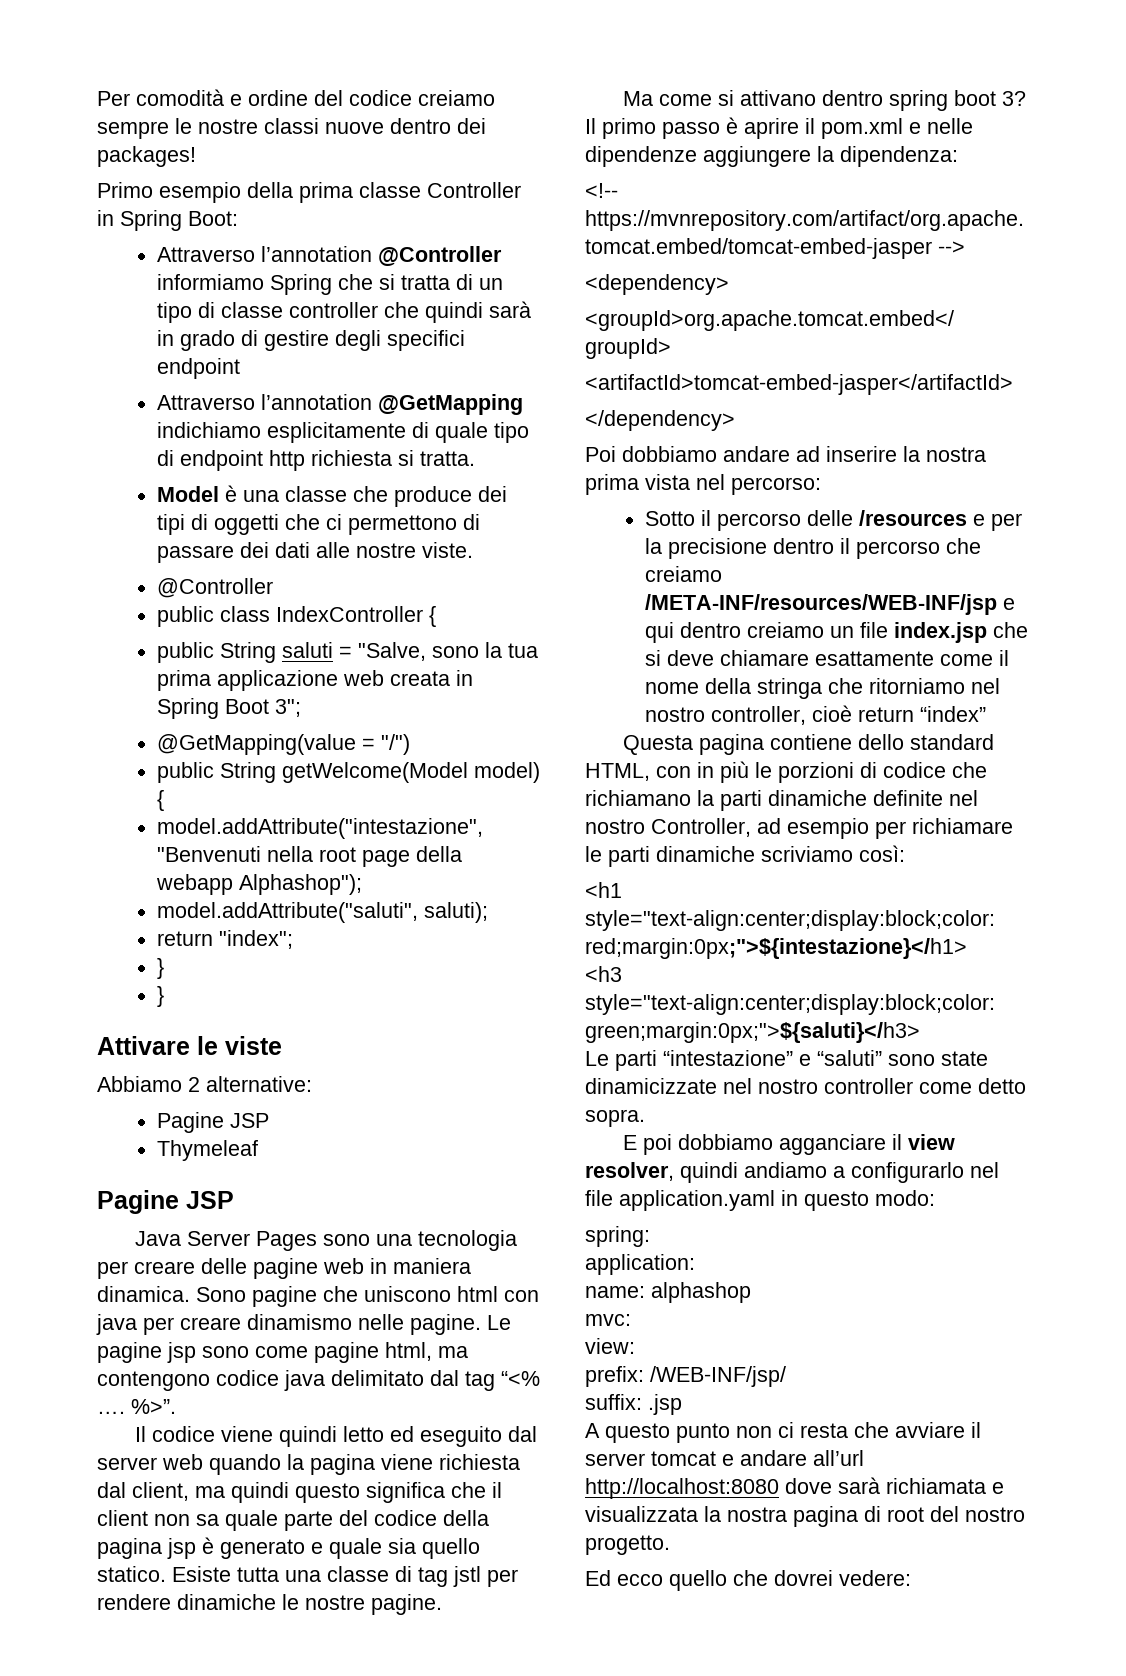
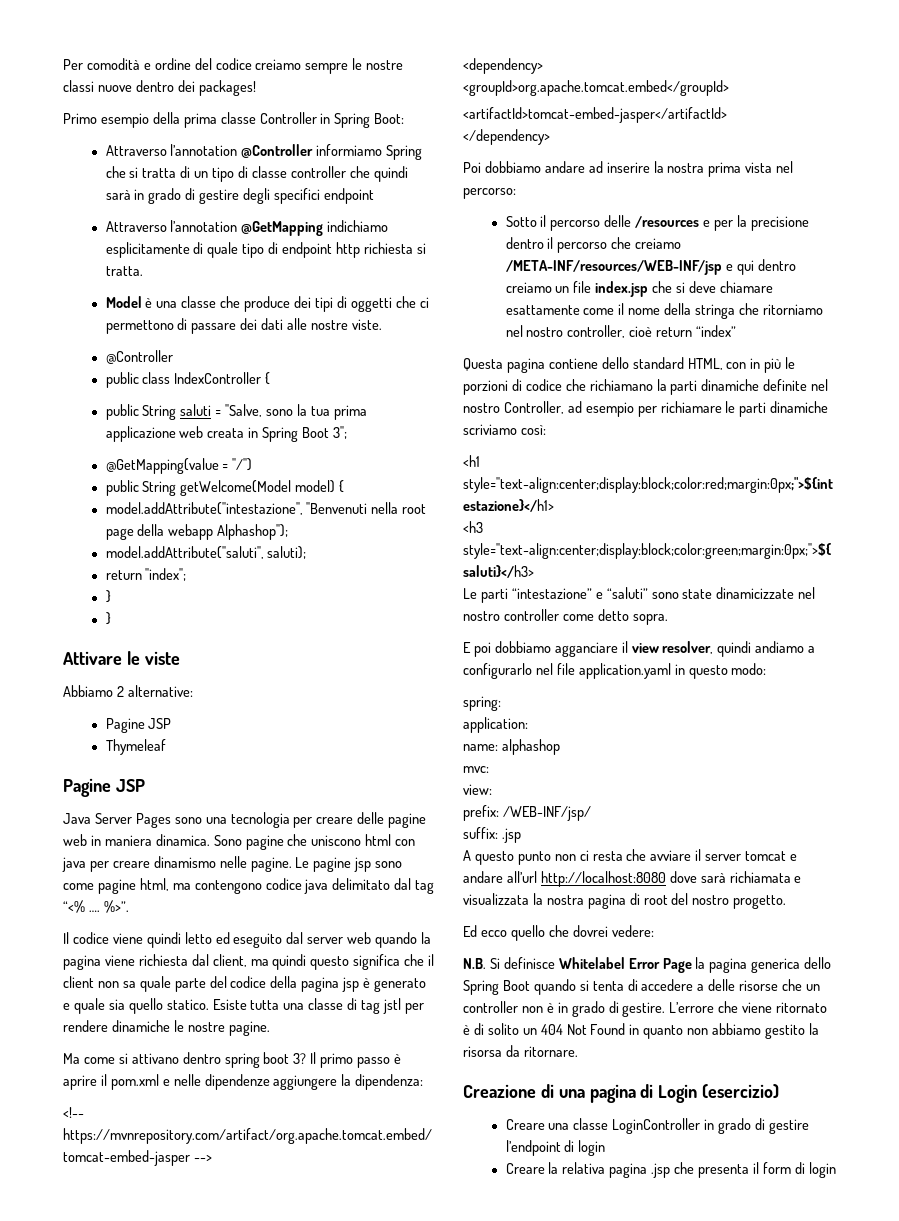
(911, 1578) none -> [463,957,832,973] [463,979,821,995] [463,1001,828,1017] [463,1023,819,1039] [463,1045,578,1057] [463,1084,780,1103] [505,1118,809,1134] [505,1140,606,1156] [505,1162,836,1178] // N.B. Si definisce Whitelabel Error Page la pagina generica dello Spring Boot quando si tenta di accedere a delle risorse che un controller non è in grado di gestire. L’errore che viene ritornato è di solito un 404 Not Found in quanto non abbiamo gestito la risorsa da ritornare. // Creazione di una pagina di Login (esercizio) // Creare una classe LoginController in grado di gestire l’endpoint di login // Creare la relativa pagina .jsp che presenta il form di login

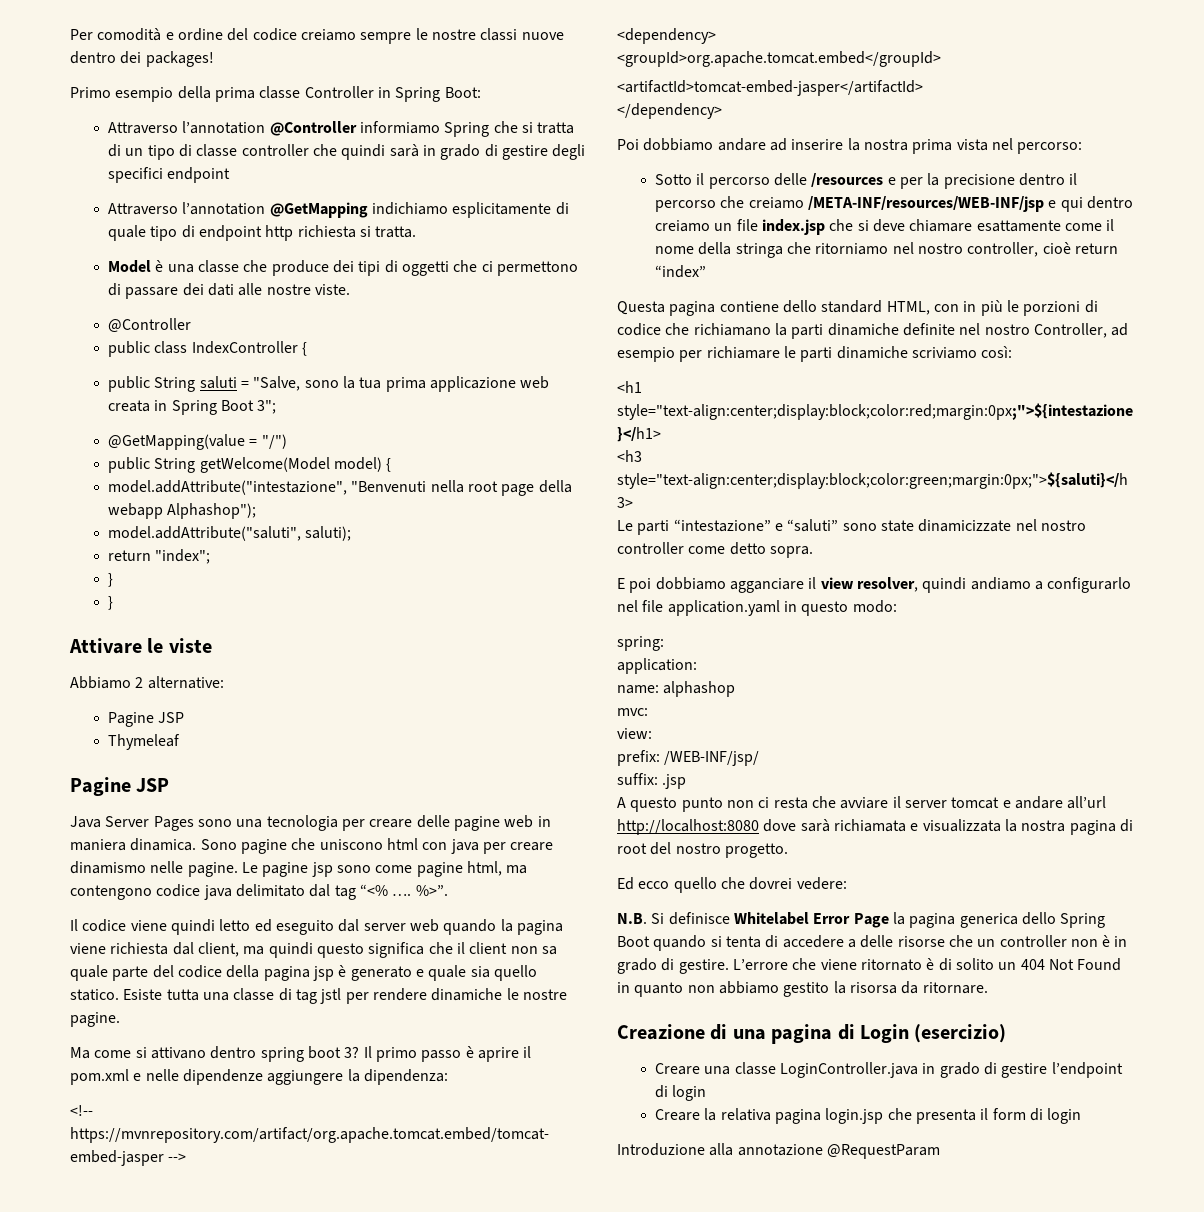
[612,1118,701,1134] LoginController -> [780,1062,919,1078] LoginController.java
[651,1163,671,1178] .jsp -> [825,1108,884,1124] login.jsp
(836, 1170) none -> [617,1143,940,1159] // Introduzione alla annotazione @RequestParam

